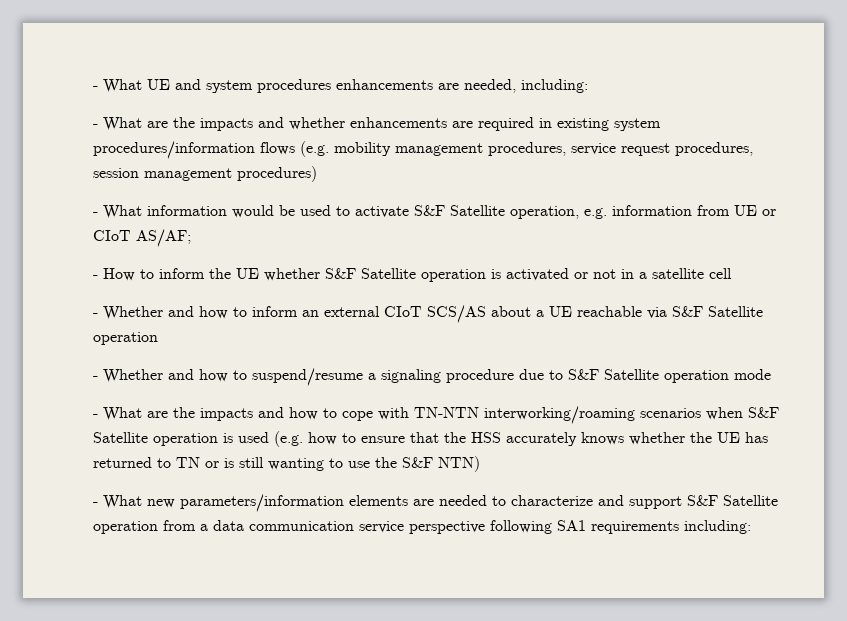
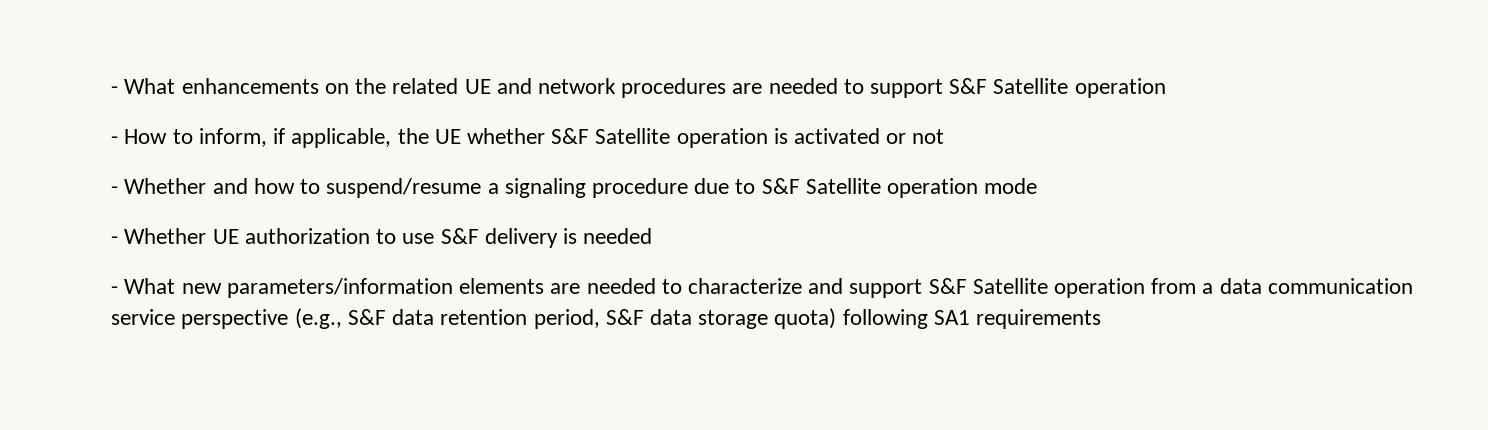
[92,79,588,93] [92,117,661,131] [92,141,753,159] [92,166,317,182] [92,205,776,219] [92,229,191,247] - What UE and system procedures enhancements are needed, including: // - What are the impacts and whether enhancements are required in existing system procedures/information flows (e.g. mobility management procedures, service request procedures, session management procedures) // - What information would be used to activate S&F Satellite operation, e.g. information from UE or CIoT AS/AF; -> [111,78,1166,98] - What enhancements on the related UE and network procedures are needed to support S&F Satellite operation
[158,268,205,279] inform -> [198,128,392,148] inform, if applicable,
[620,268,732,279] [92,305,763,323] [92,332,158,345] in a satellite cell // - Whether and how to inform an external CIoT SCS/AS about a UE reachable via S&F Satellite operation -> (945, 136) none
[102,406,779,424] [92,431,768,447] [92,456,480,472] What are the impacts and how to cope with TN-NTN interworking/roaming scenarios when S&F Satellite operation is used (e.g. how to ensure that the HSS accurately knows whether the UE has returned to TN or is still wanting to use the S&F NTN) -> [124,228,653,248] Whether UE authorization to use S&F delivery is needed
(485, 527) none -> [294,308,837,329] (e.g., S&F data retention period, S&F data storage quota)
[683,520,751,534] including: -> (1102, 319) none

